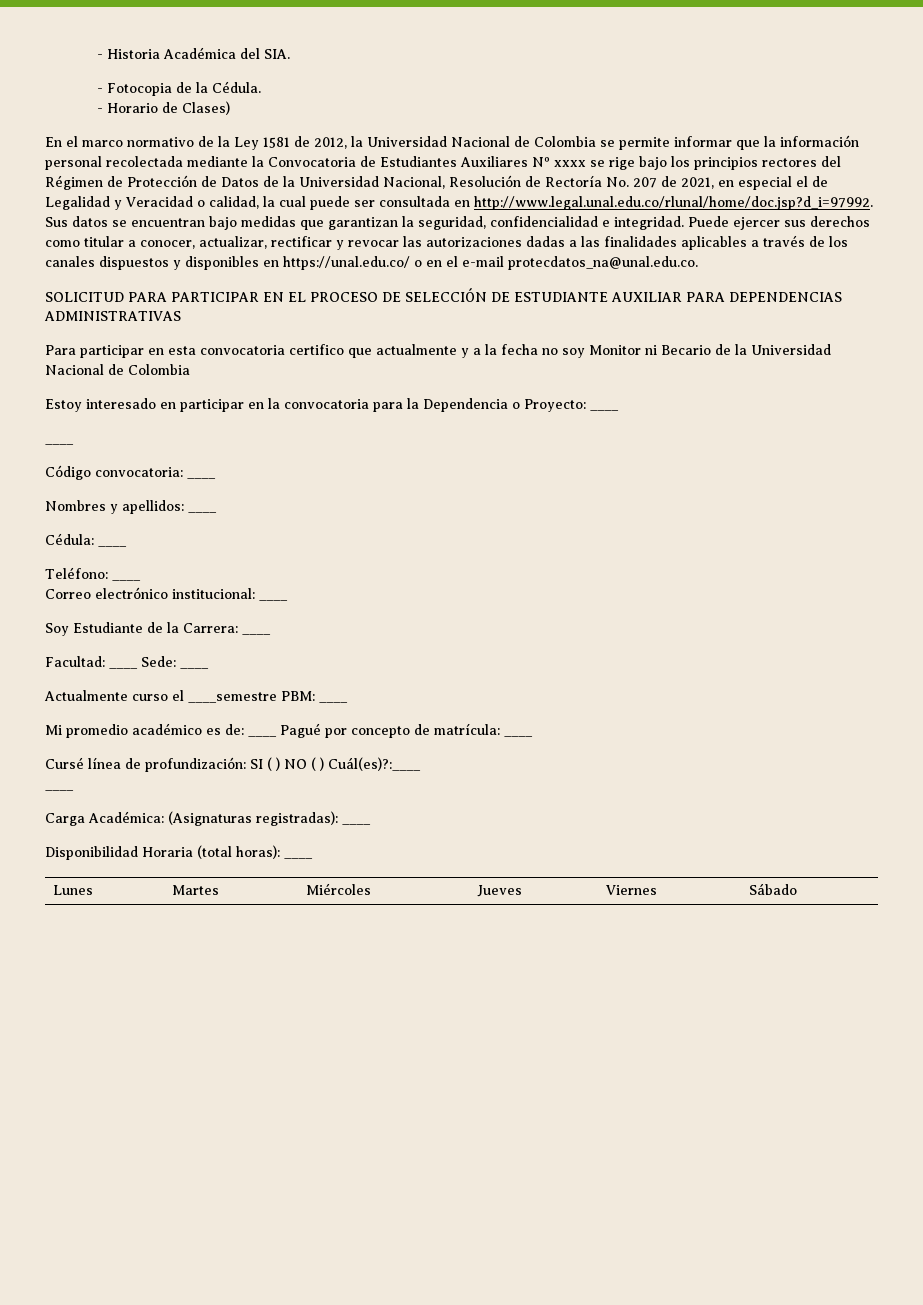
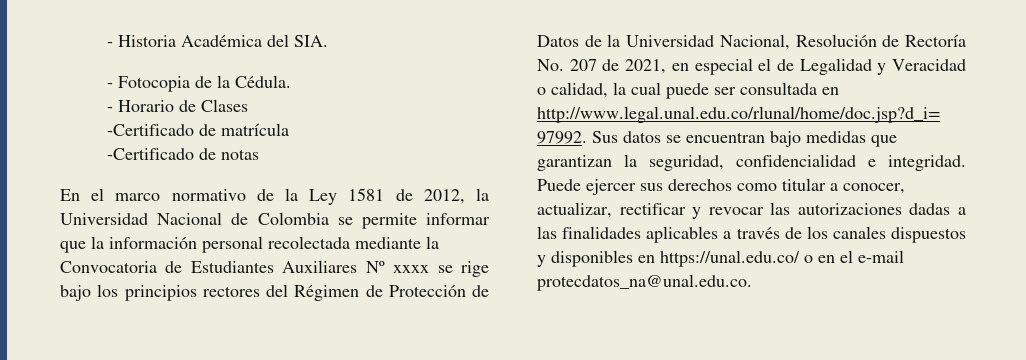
[182,101,231,115] Clases) -> [200,99,248,112] [106,123,289,136] [106,148,259,160] Clases // -Certificado de matrícula // -Certificado de notas
[45,288,842,302] [44,311,181,321] [45,344,831,358] [45,364,190,375] [45,398,619,412] [45,443,74,445] [45,465,183,480] [187,477,216,479] [45,500,217,514] [45,533,94,545] [98,545,127,547] [45,567,108,579] [111,579,141,581] [45,587,255,599] [259,599,288,601] [45,622,238,636] [242,633,271,635] [45,656,105,667] [109,667,138,669] [141,656,176,667] [180,667,209,669] [44,690,315,703] [319,701,348,703] [45,723,244,738] [248,723,500,738] [504,735,533,737] [45,757,421,772] [45,789,74,791] [45,811,371,826] [45,845,313,860] [53,885,94,895] [172,885,220,895] [306,883,372,895] [477,885,523,897] [606,885,658,895] [749,883,798,895] // SOLICITUD PARA PARTICIPAR EN EL PROCESO DE SELECCIÓN DE ESTUDIANTE AUXILIAR PARA DEPENDENCIAS ADMINISTRATIVAS // Para participar en esta convocatoria certifico que actualmente y a la fecha no soy Monitor ni Becario de la Universidad Nacional de Colombia // Estoy interesado en participar en la convocatoria para la Dependencia o Proyecto: ____ // ____ // Código convocatoria: ____ // Nombres y apellidos: ____ // Cédula: ____ // Teléfono: ____ // Correo electrónico institucional: ____ // Soy Estudiante de la Carrera: ____ // Facultad: ____ Sede: ____ // Actualmente curso el ____semestre PBM: ____ // Mi promedio académico es de: ____ Pagué por concepto de matrícula: ____ // Cursé línea de profundización: SI ( ) NO ( ) Cuál(es)?:____ // ____ // Carga Académica: (Asignaturas registradas): ____ // Disponibilidad Horaria (total horas): ____ // Lunes | Martes | Miércoles | Jueves | Viernes | Sábado -> (752, 282) none

